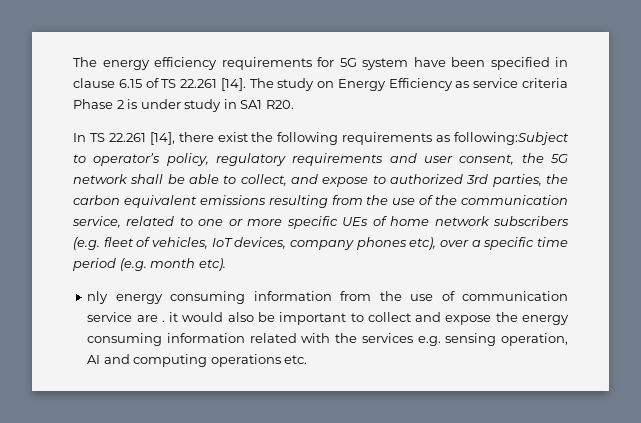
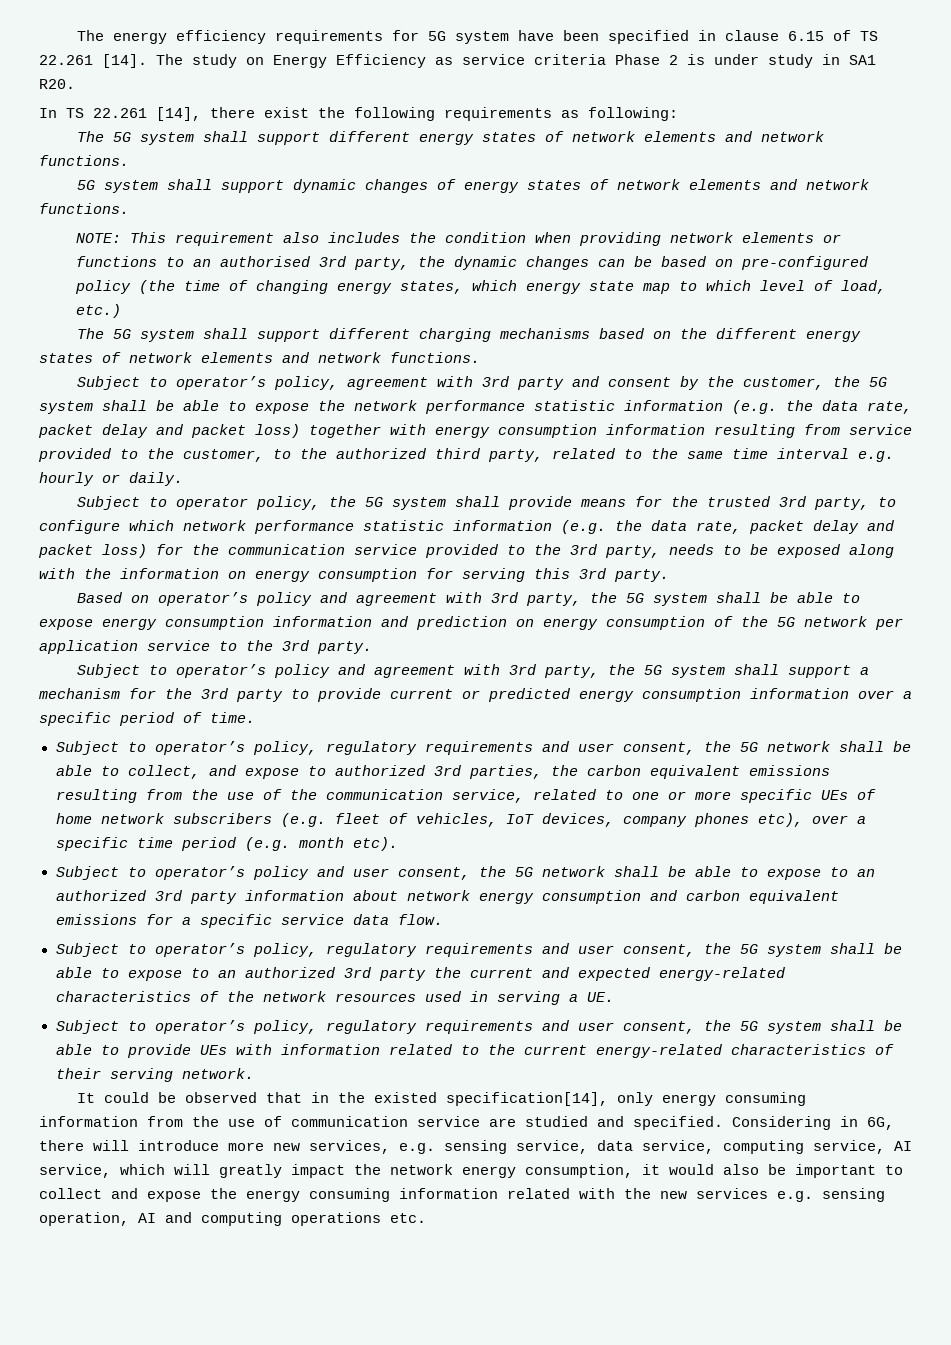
[453,132,569,145] following:Subject -> [588,107,678,121] [77,131,825,145] [39,155,129,166] [77,179,870,193] [39,203,129,214] [76,232,842,246] [76,256,869,270] [75,280,887,294] [76,304,122,318] [77,328,862,342] [39,352,480,363] [77,376,888,390] [39,400,912,414] [38,424,912,438] [38,448,894,462] [39,472,183,486] [77,496,897,510] [39,520,894,534] [38,544,894,558] [39,568,669,582] [77,592,861,606] [39,616,903,630] [39,640,372,654] [77,664,870,678] [39,688,912,702] [39,712,255,726] [55,741,119,755] following: // The 5G system shall support different energy states of network elements and network functions. // 5G system shall support dynamic changes of energy states of network elements and network functions. // NOTE: This requirement also includes the condition when providing network elements or functions to an authorised 3rd party, the dynamic changes can be based on pre-configured policy (the time of changing energy states, which energy state map to which level of load, etc.) // The 5G system shall support different charging mechanisms based on the different energy states of network elements and network functions. // Subject to operator’s policy, agreement with 3rd party and consent by the customer, the 5G system shall be able to expose the network performance statistic information (e.g. the data rate, packet delay and packet loss) together with energy consumption information resulting from service provided to the customer, to the authorized third party, related to the same time interval e.g. hourly or daily. // Subject to operator policy, the 5G system shall provide means for the trusted 3rd party, to configure which network performance statistic information (e.g. the data rate, packet delay and packet loss) for the communication service provided to the 3rd party, needs to be exposed along with the information on energy consumption for serving this 3rd party. // Based on operator’s policy and agreement with 3rd party, the 5G system shall be able to expose energy consumption information and prediction on energy consumption of the 5G network per application service to the 3rd party. // Subject to operator’s policy and agreement with 3rd party, the 5G system shall support a mechanism for the 3rd party to provide current or predicted energy consumption information over a specific period of time. // Subject
[87,291,109,304] nly -> [55,866,875,880] [55,890,839,904] [55,914,443,928] [55,943,902,957] [55,967,785,981] [55,991,614,1005] [55,1020,902,1034] [55,1044,894,1058] [55,1068,254,1082] [77,1092,654,1106] Subject to operator’s policy and user consent, the 5G network shall be able to expose to an authorized 3rd party information about network energy consumption and carbon equivalent emissions for a specific service data flow. // Subject to operator’s policy, regulatory requirements and user consent, the 5G system shall be able to expose to an authorized 3rd party the current and expected energy-related characteristics of the network resources used in serving a UE. // Subject to operator’s policy, regulatory requirements and user consent, the 5G system shall be able to provide UEs with information related to the current energy-related characteristics of their serving network. // It could be observed that in the existed specification[14], only
[161,320,165,322] . -> [525,1116,894,1130] [39,1140,912,1154] [39,1164,633,1178] studied and specified. Considering in 6G, there will introduce more new services, e.g. sensing service, data service, computing service, AI service, which will greatly impact the network energy consumption,
(358, 338) none -> [660,1191,687,1199] new

